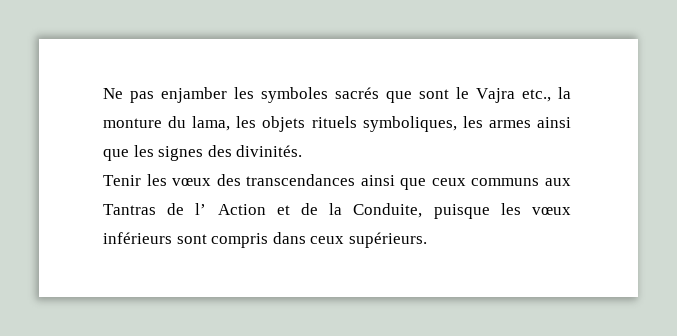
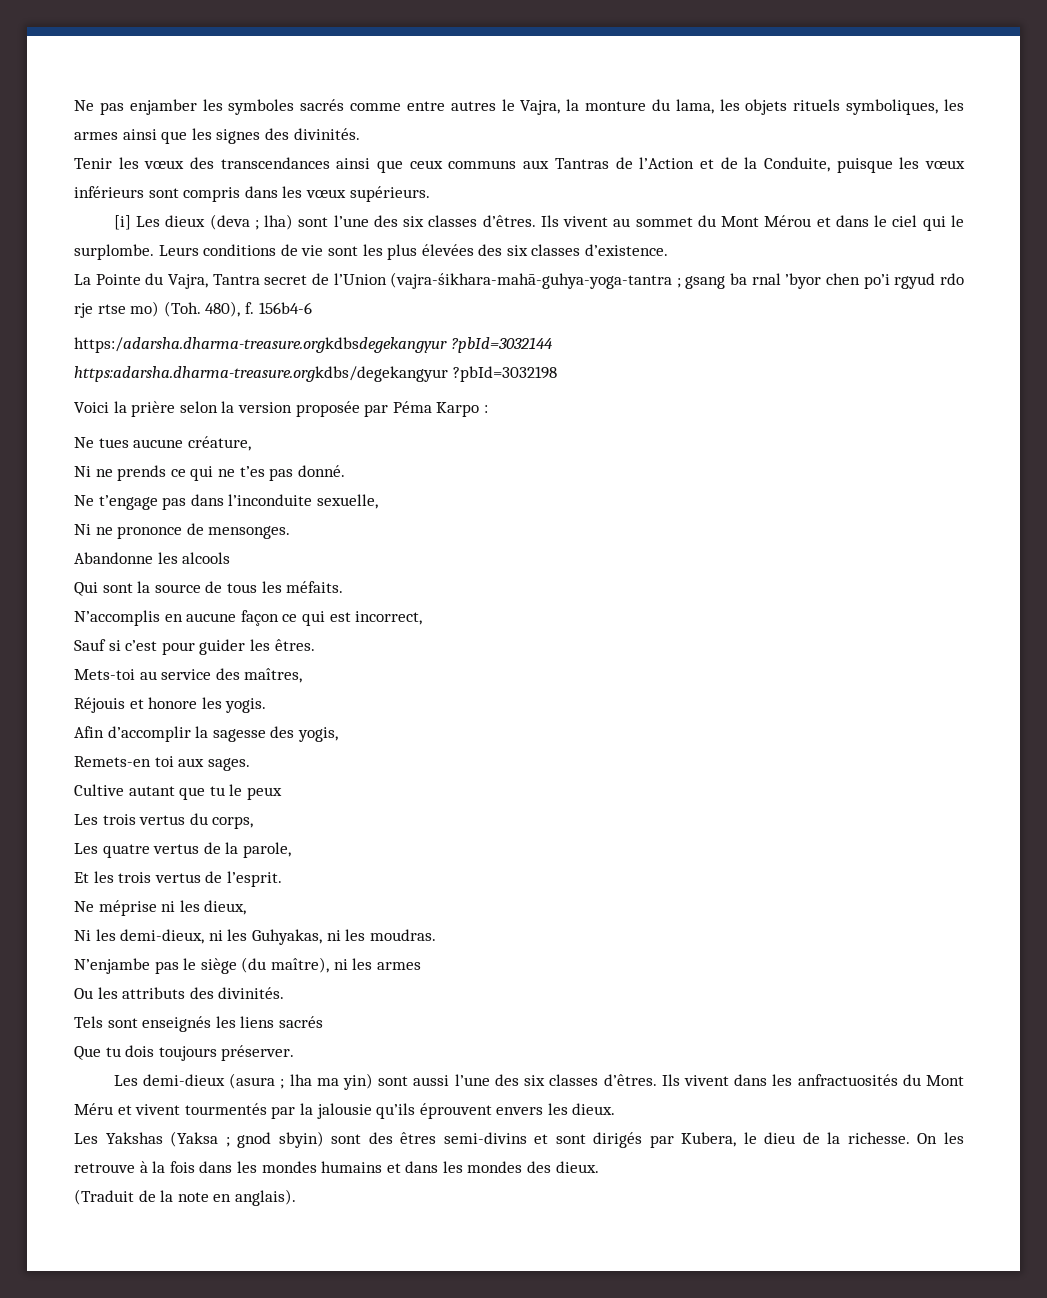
[386,87,551,103] que sont le Vajra etc., -> [350,99,561,115] comme entre autres le Vajra,
[195,203,266,215] l’ Action -> [639,157,695,169] l’Action
[310,236,345,244] ceux -> [282,186,346,198] les vœux
(427, 240) none -> [113,214,964,231] [74,244,669,260] [74,272,964,289] [74,301,312,318] [74,337,553,353] [74,366,557,382] [74,401,488,417] [74,436,251,451] [74,465,345,481] [74,494,378,510] [74,523,291,539] [74,552,231,564] [74,581,344,596] [74,610,423,626] [74,639,315,655] [74,668,303,683] [74,697,267,713] [74,726,338,742] [74,756,250,771] [74,784,282,800] [74,813,254,829] [74,842,291,858] [74,871,282,887] [74,900,247,916] [74,929,436,945] [74,957,421,974] [74,987,285,999] [74,1016,323,1032] [74,1045,295,1061] [113,1073,964,1090] [74,1103,616,1119] [74,1131,964,1148] [74,1161,599,1173] [74,1189,296,1206] // [i] Les dieux (deva ; lha) sont l’une des six classes d’êtres. Ils vivent au sommet du Mont Mérou et dans le ciel qui le surplombe. Leurs conditions de vie sont les plus élevées des six classes d’existence. // La Pointe du Vajra, Tantra secret de l’Union (vajra-śikhara-mahā-guhya-yoga-tantra ; gsang ba rnal ’byor chen po’i rgyud rdo rje rtse mo) (Toh. 480), f. 156b4-6 // https:/adarsha.dharma-treasure.orgkdbsdegekangyur ?pbId=3032144 // https:adarsha.dharma-treasure.orgkdbs/degekangyur ?pbId=3032198 // Voici la prière selon la version proposée par Péma Karpo : // Ne tues aucune créature, // Ni ne prends ce qui ne t’es pas donné. // Ne t’engage pas dans l’inconduite sexuelle, // Ni ne prononce de mensonges. // Abandonne les alcools // Qui sont la source de tous les méfaits. // N’accomplis en aucune façon ce qui est incorrect, // Sauf si c’est pour guider les êtres. // Mets-toi au service des maîtres, // Réjouis et honore les yogis. // Afin d’accomplir la sagesse des yogis, // Remets-en toi aux sages. // Cultive autant que tu le peux // Les trois vertus du corps, // Les quatre vertus de la parole, // Et les trois vertus de l’esprit. // Ne méprise ni les dieux, // Ni les demi-dieux, ni les Guhyakas, ni les moudras. // N’enjambe pas le siège (du maître), ni les armes // Ou les attributs des divinités. // Tels sont enseignés les liens sacrés // Que tu dois toujours préserver. // Les demi-dieux (asura ; lha ma yin) sont aussi l’une des six classes d’êtres. Ils vivent dans les anfractuosités du Mont Méru et vivent tourmentés par la jalousie qu’ils éprouvent envers les dieux. // Les Yakshas (Yaksa ; gnod sbyin) sont des êtres semi-divins et sont dirigés par Kubera, le dieu de la richesse. On les retrouve à la fois dans les mondes humains et dans les mondes des dieux. // (Traduit de la note en anglais).

